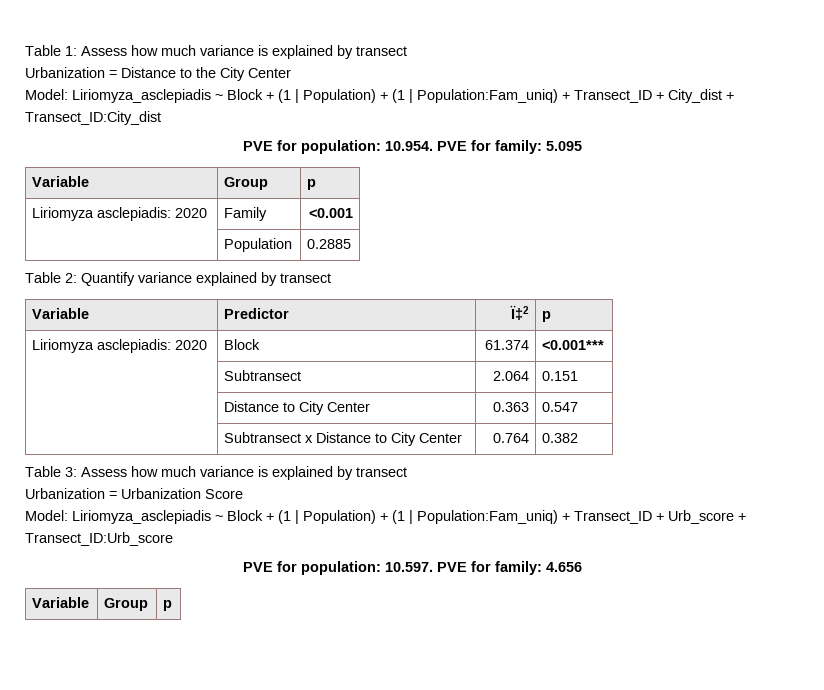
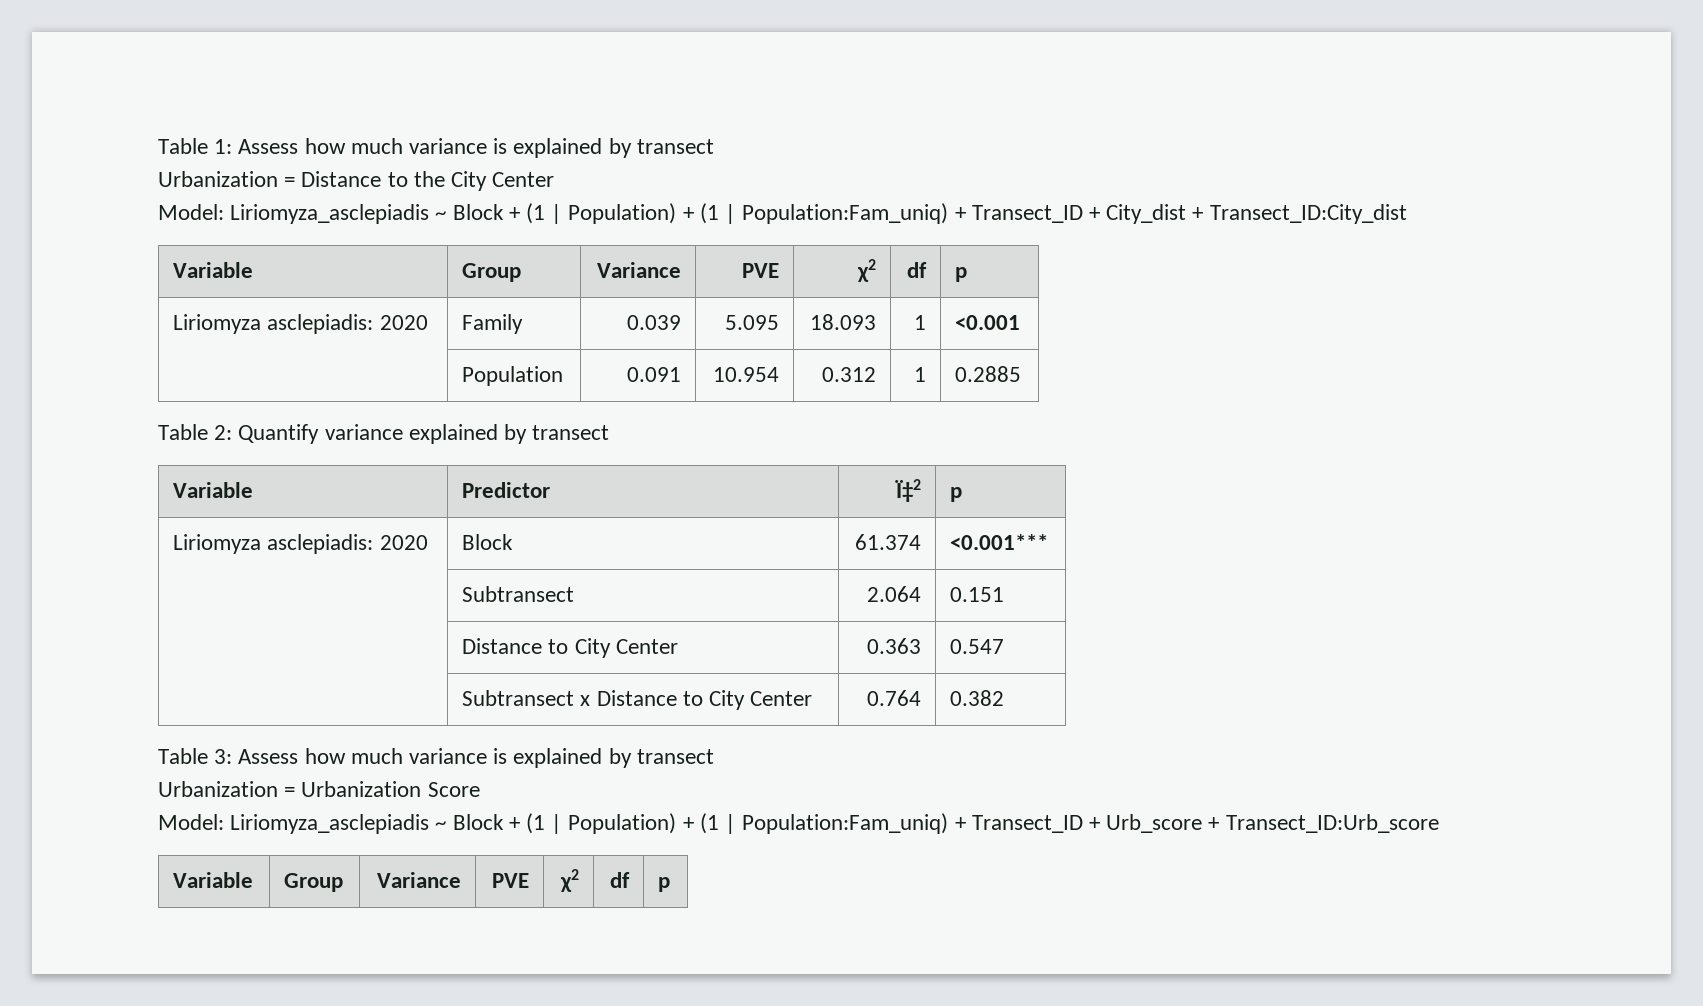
[242,140,582,154] [32,176,90,187] [224,177,269,190] // PVE for population: 10.954. PVE for family: 5.095 // Variable | Group -> [173,262,254,278] [462,263,522,282] [596,262,681,278] [741,263,779,278] [856,259,876,282] [906,262,927,278] // Variable | Group | Variance | PVE | χ2 | df
[308,208,353,218] [224,238,293,252] <0.001 // | Population -> [626,315,681,330] [724,315,779,330] [809,314,876,330] [913,315,926,330] [955,315,1021,330] [462,366,564,386] [626,367,681,382] [712,367,779,382] [821,367,876,382] [913,367,926,382] 0.039 | 5.095 | 18.093 | 1 | <0.001 // | Population | 0.091 | 10.954 | 0.312 | 1
[242,561,582,575] [32,597,90,608] [104,598,149,611] // PVE for population: 10.597. PVE for family: 4.656 // Variable | Group -> [173,872,254,888] [284,873,344,892] [376,872,461,888] [491,873,529,888] [559,869,579,892] [609,872,630,888] // Variable | Group | Variance | PVE | χ2 | df

